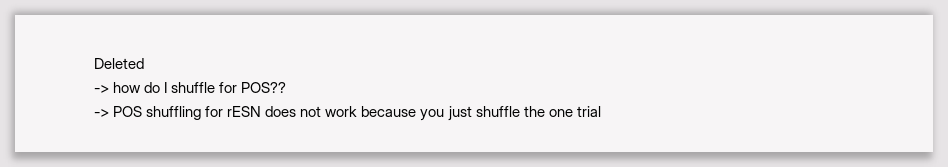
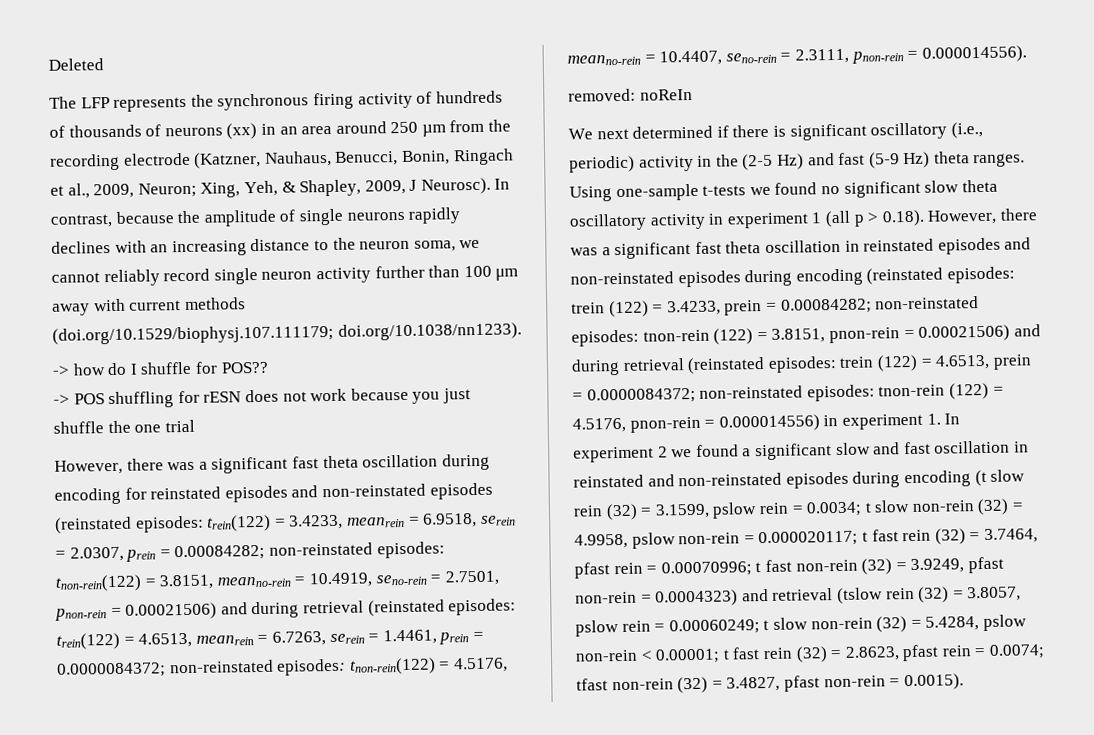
(144, 63) none -> [49,90,503,112] [49,119,512,140] [50,148,514,171] [50,177,511,199] [50,207,462,228] [51,237,481,257] [51,265,519,287] [52,297,246,316] [52,322,522,345] // The LFP represents the synchronous firing activity of hundreds of thousands of neurons (xx) in an area around 250 µm from the recording electrode (Katzner, Nauhaus, Benucci, Bonin, Ringach et al., 2009, Neuron; Xing, Yeh, & Shapley, 2009, J Neurosc). In contrast, because the amplitude of single neurons rapidly declines with an increasing distance to the neuron soma, we cannot reliably record single neuron activity further than 100 μm away with current methods (doi.org/10.1529/biophysj.107.111179; doi.org/10.1038/nn1233).
(601, 111) none -> [54,453,490,475] [54,482,493,505] [55,512,516,534] [55,541,445,562] [55,570,499,592] [55,598,517,621] [56,629,484,650] [57,657,508,678] [567,45,1027,66] [568,88,693,102] [568,121,983,141] [569,151,1026,173] [569,179,998,202] [569,208,1038,231] [570,237,1032,260] [570,266,1015,288] [571,296,980,318] [571,324,1041,347] [571,354,1032,376] [572,382,1004,404] [572,413,961,433] [573,440,1029,463] [573,469,1026,489] [573,498,1025,521] [574,528,1038,549] [574,556,1004,579] [575,586,1022,607] [575,614,1027,637] [575,644,1046,664] [576,673,964,694] // However, there was a significant fast theta oscillation during encoding for reinstated episodes and non-reinstated episodes (reinstated episodes: trein(122) = 3.4233, meanrein = 6.9518, serein = 2.0307, prein = 0.00084282; non-reinstated episodes: tnon-rein(122) = 3.8151, meanno-rein = 10.4919, seno-rein = 2.7501, pnon-rein = 0.00021506) and during retrieval (reinstated episodes: trein(122) = 4.6513, meanrein = 6.7263, serein = 1.4461, prein = 0.0000084372; non-reinstated episodes: tnon-rein(122) = 4.5176, meanno-rein = 10.4407, seno-rein = 2.3111, pnon-rein = 0.000014556). // removed: noReIn // We next determined if there is significant oscillatory (i.e., periodic) activity in the (2-5 Hz) and fast (5-9 Hz) theta ranges. Using one-sample t-tests we found no significant slow theta oscillatory activity in experiment 1 (all p > 0.18). However, there was a significant fast theta oscillation in reinstated episodes and non-reinstated episodes during encoding (reinstated episodes: trein (122) = 3.4233, prein = 0.00084282; non-reinstated episodes: tnon-rein (122) = 3.8151, pnon-rein = 0.00021506) and during retrieval (reinstated episodes: trein (122) = 4.6513, prein = 0.0000084372; non-reinstated episodes: tnon-rein (122) = 4.5176, pnon-rein = 0.000014556) in experiment 1. In experiment 2 we found a significant slow and fast oscillation in reinstated and non-reinstated episodes during encoding (t slow rein (32) = 3.1599, pslow rein = 0.0034; t slow non-rein (32) = 4.9958, pslow non-rein = 0.000020117; t fast rein (32) = 3.7464, pfast rein = 0.00070996; t fast non-rein (32) = 3.9249, pfast non-rein = 0.0004323) and retrieval (tslow rein (32) = 3.8057, pslow rein = 0.00060249; t slow non-rein (32) = 5.4284, pslow non-rein < 0.00001; t fast rein (32) = 2.8623, pfast rein = 0.0074; tfast non-rein (32) = 3.4827, pfast non-rein = 0.0015).

